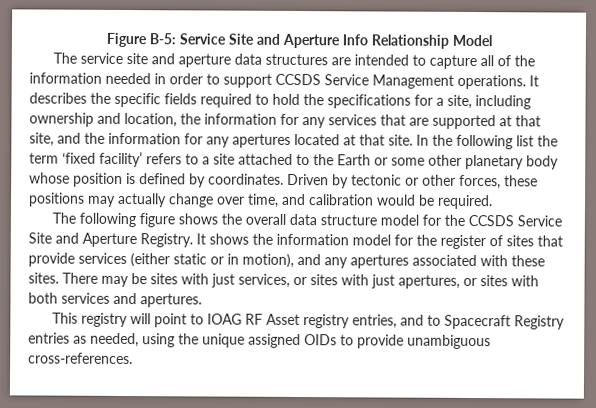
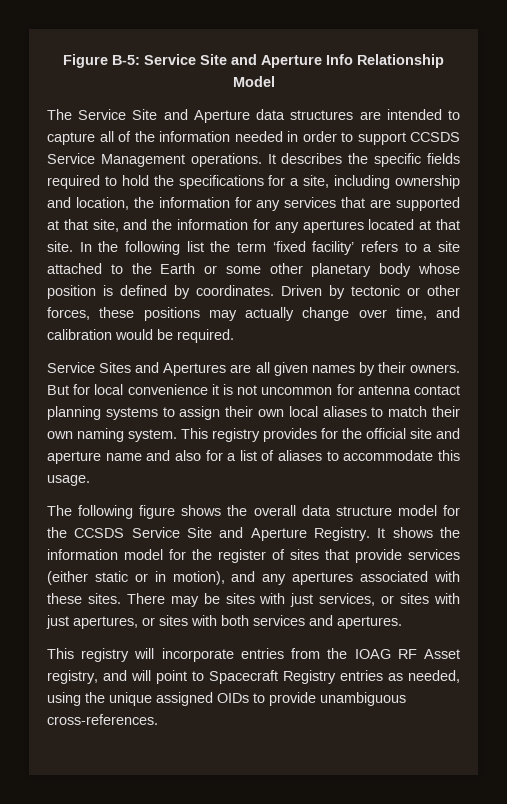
[80,52,232,68] service site and aperture -> [78,109,250,123] Service Site and Aperture
(493, 202) none -> [47,362,461,376] [47,384,460,395] [47,406,461,420] [47,428,460,442] [47,450,460,464] [47,475,90,486] // Service Sites and Apertures are all given names by their owners. But for local convenience it is not uncommon for antenna contact planning systems to assign their own local aliases to match their own naming system. This registry provides for the official site and aperture name and also for a list of aliases to accommodate this usage.
[154,313,425,329] point to IOAG RF Asset registry entries, and -> [161,648,461,662] [47,670,187,684] incorporate entries from the IOAG RF Asset registry, and will point

